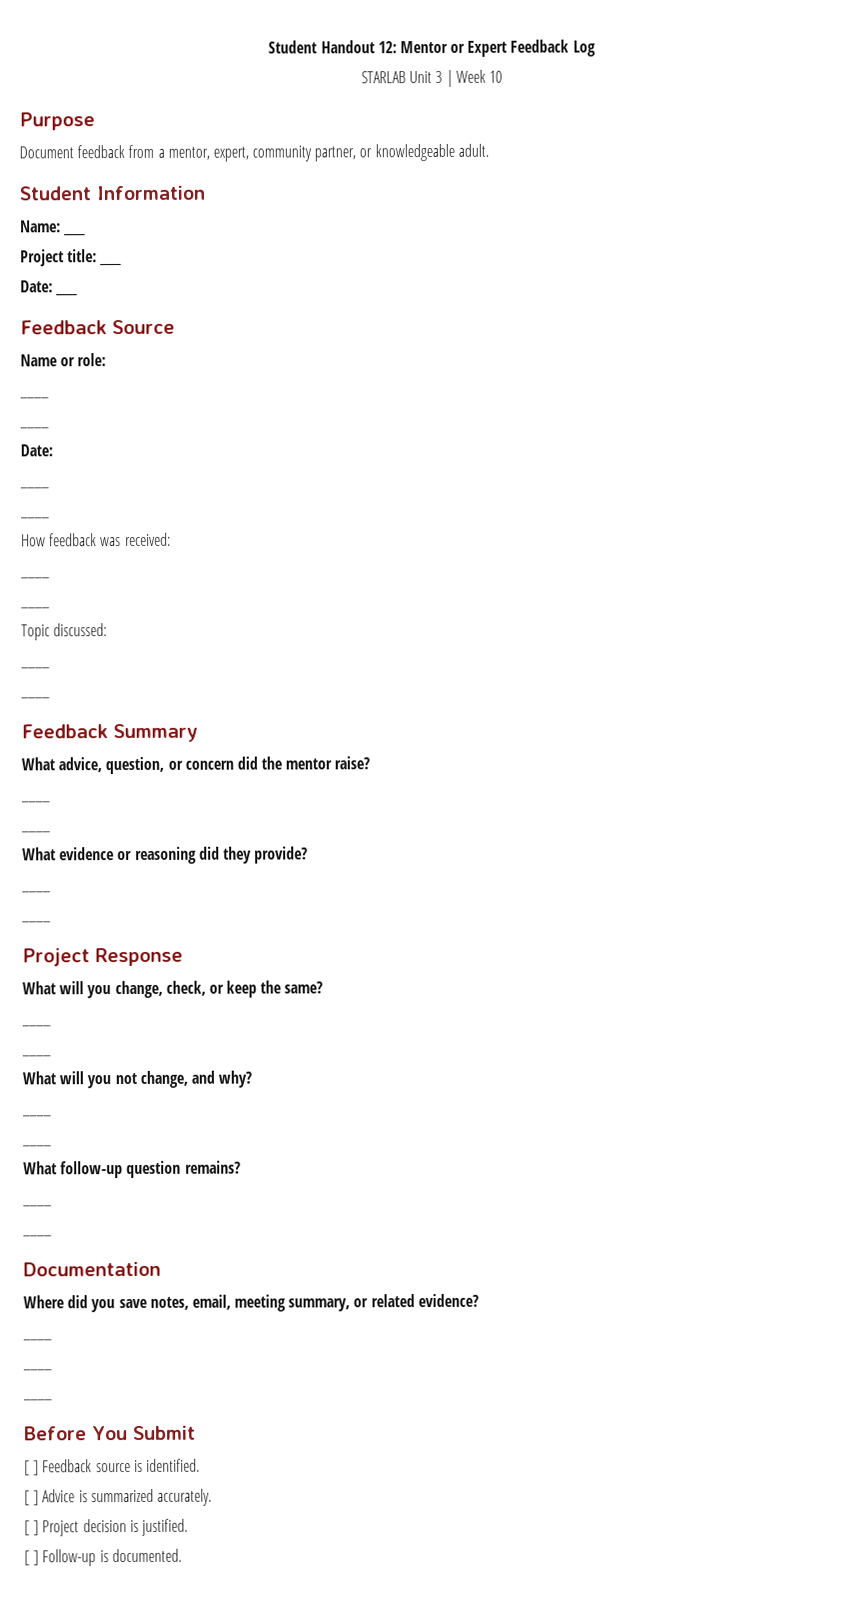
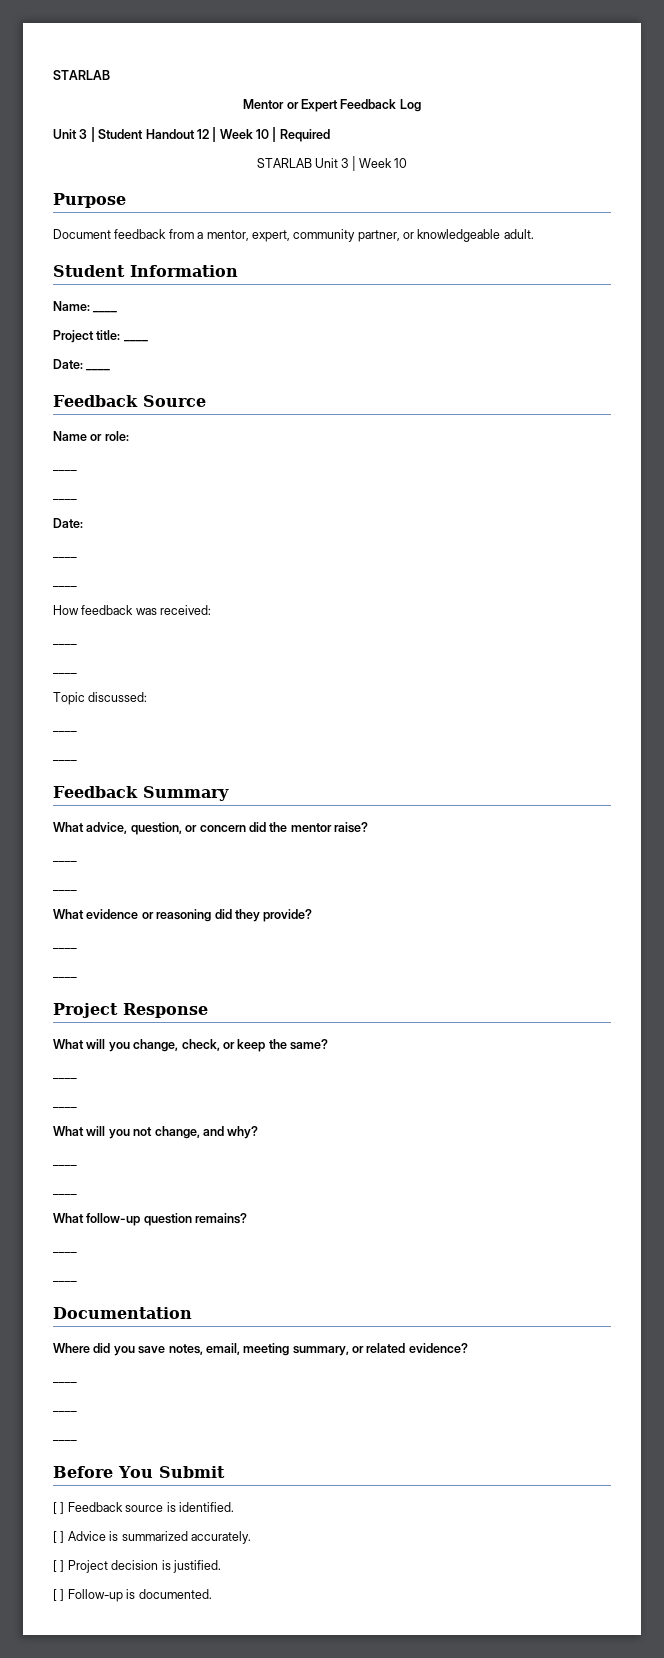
[268,40,397,54] Student Handout 12: -> [53,70,110,80] STARLAB //
(596, 48) none -> [53,127,330,142] // Unit 3 | Student Handout 12 | Week 10 | Required

